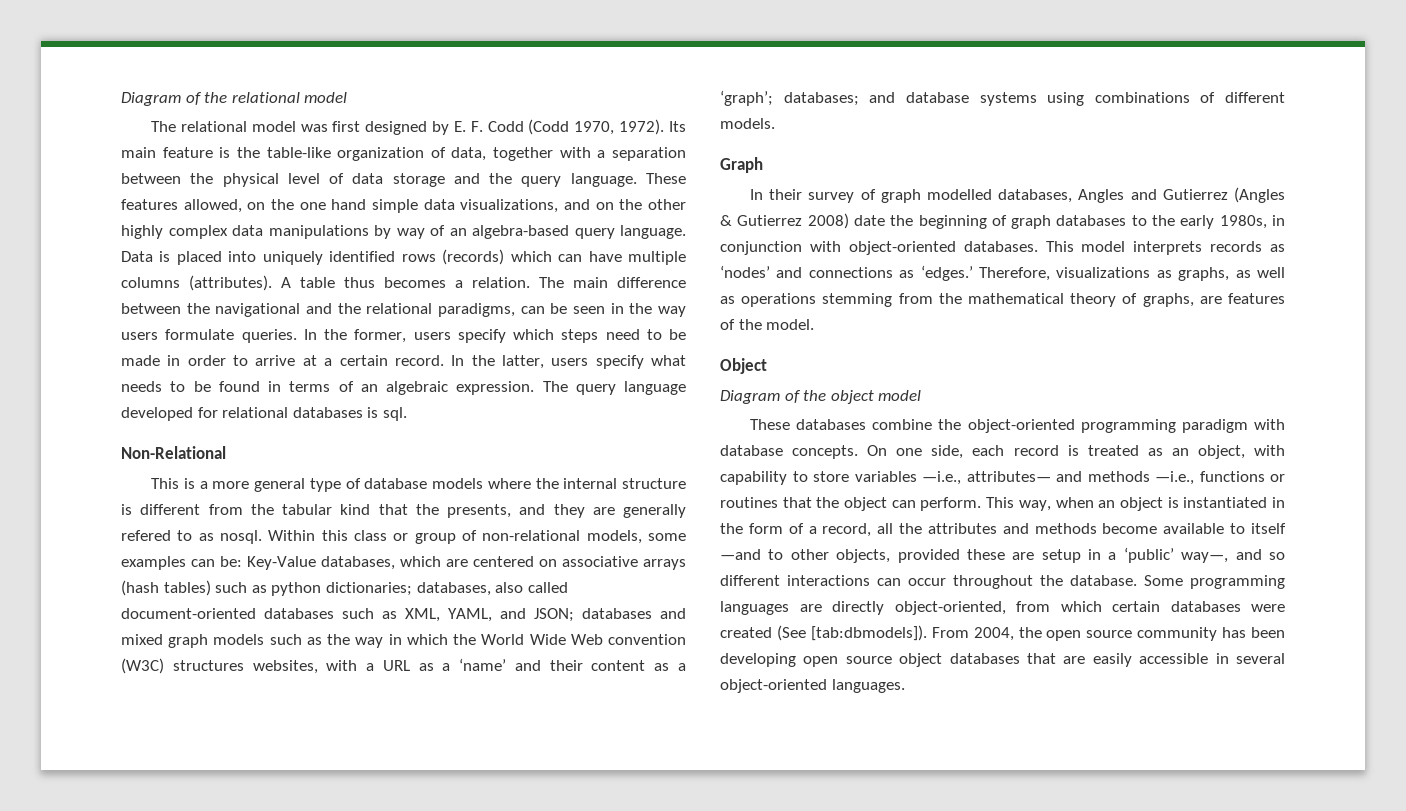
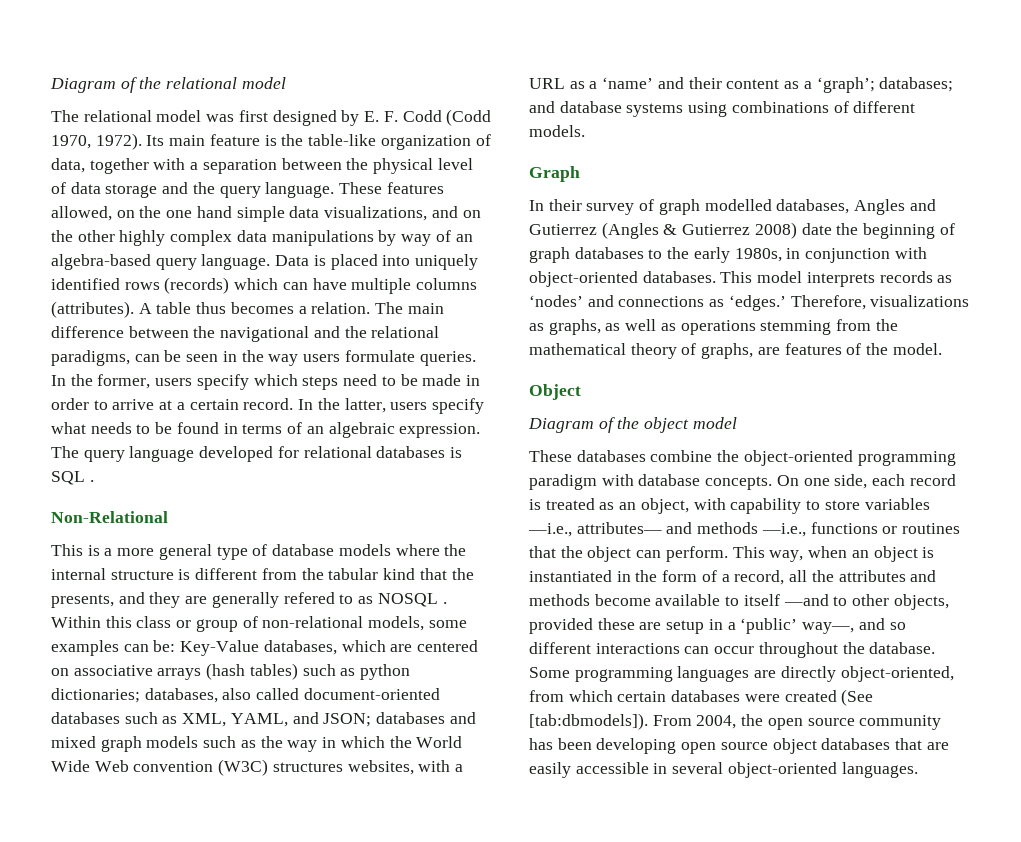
[382,407,407,421] sql. -> [51,471,94,485] SQL .
[220,530,262,544] nosql. -> [377,593,447,607] NOSQL .

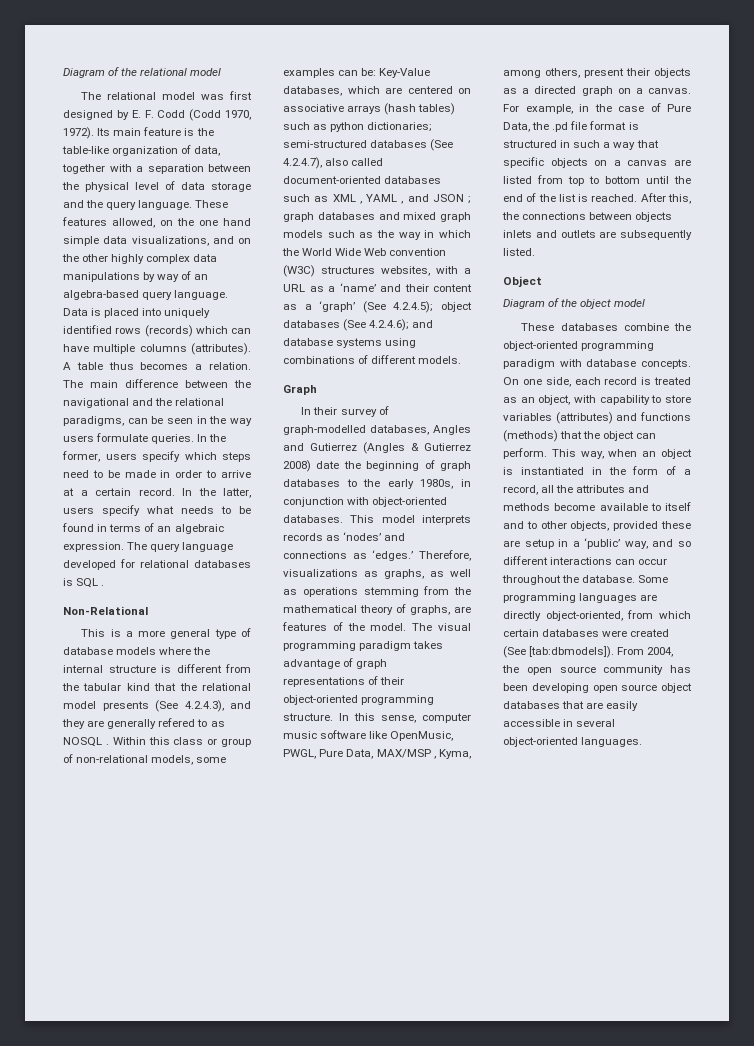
[51,594,114,608] presents, -> [202,683,252,691] [63,700,224,712] relational model presents (See 4.2.4.3),
[144,688,218,703] databases, -> [283,139,454,151] [283,157,322,169] semi-structured databases (See 4.2.4.7),
[182,712,372,727] XML, YAML, and JSON; -> [332,194,471,204] [283,212,314,222] XML , YAML , and JSON ; graph
[816,77,954,93] ‘graph’; databases; -> [319,301,472,313] [283,319,410,331] ‘graph’ (See 4.2.4.5); object databases (See 4.2.4.6);
[658,199,772,215] graph modelled -> [283,425,366,435] graph-modelled
(942, 349) none -> [412,623,471,631] [283,641,444,651] [283,658,388,669] [283,676,405,687] [283,695,435,705] [283,713,471,723] [283,730,454,741] [283,749,471,759] [503,68,691,78] [503,86,691,96] [503,103,691,114] [503,121,639,132] [503,140,659,150] [503,157,691,168] [503,175,691,186] [503,193,691,204] [502,212,673,222] [503,230,692,240] [503,248,535,256] The visual programming paradigm takes advantage of graph representations of their object-oriented programming structure. In this sense, computer music software like OpenMusic, PWGL, Pure Data, MAX/MSP , Kyma, among others, present their objects as a directed graph on a canvas. For example, in the case of Pure Data, the .pd file format is structured in such a way that specific objects on a canvas are listed from top to bottom until the end of the list is reached. After this, the connections between objects inlets and outlets are subsequently listed.
[528,522,961,537] —i.e., attributes— and methods —i.e., functions or routines -> [555,412,691,424] [503,430,558,442] (attributes) and functions (methods)
[783,594,829,606] —and -> [503,521,524,529] and
[802,622,855,634] way—, -> [624,541,648,549] way,

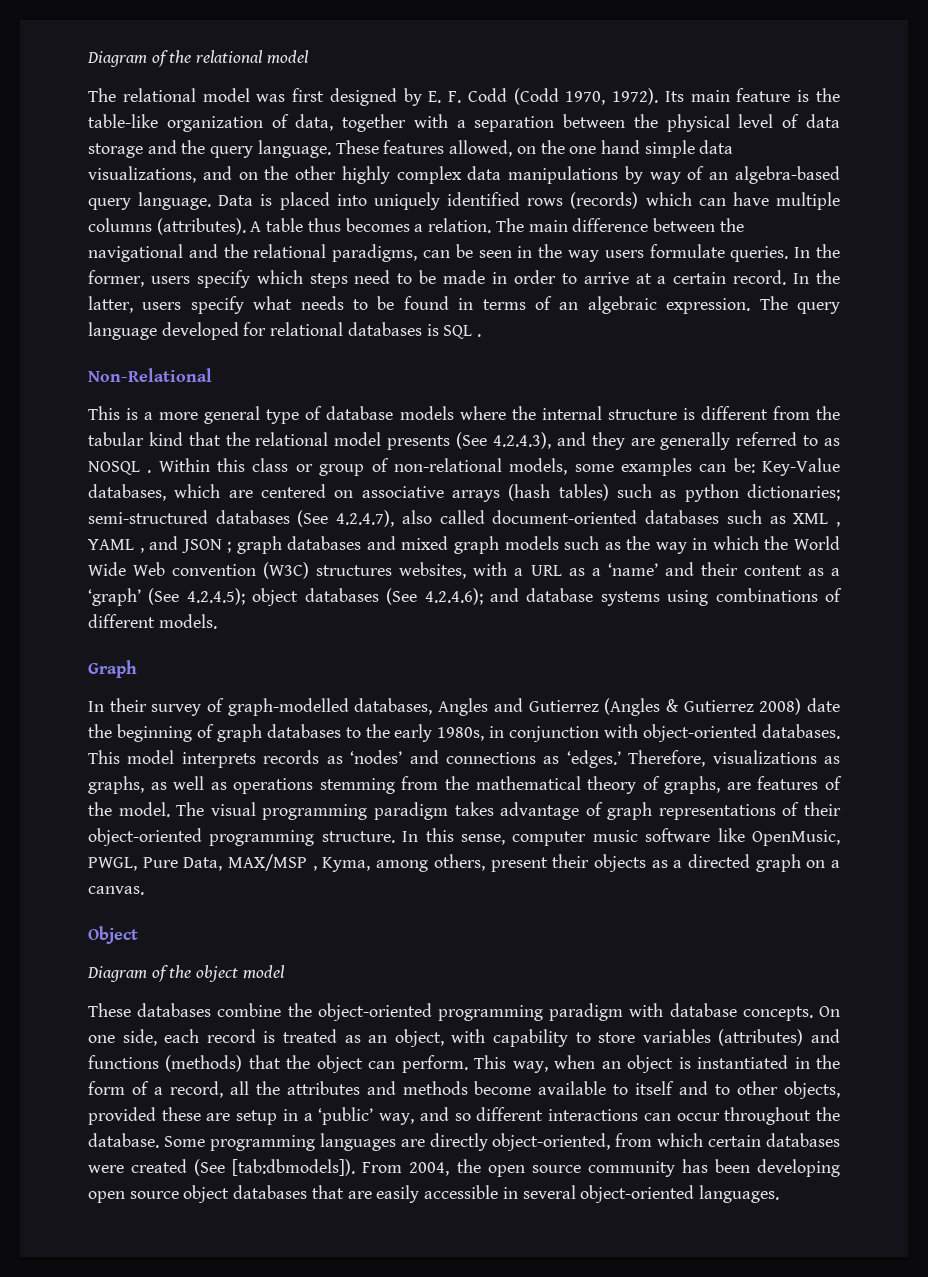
[158,718,196,727] refered -> [736,432,798,446] referred
[503,103,691,114] [503,121,639,132] [503,140,659,150] [503,157,691,168] [503,175,691,186] [503,193,691,204] [502,212,673,222] [503,230,692,240] [503,248,535,256] For example, in the case of Pure Data, the .pd file format is structured in such a way that specific objects on a canvas are listed from top to bottom until the end of the list is reached. After this, the connections between objects inlets and outlets are subsequently listed. -> (144, 890) none

